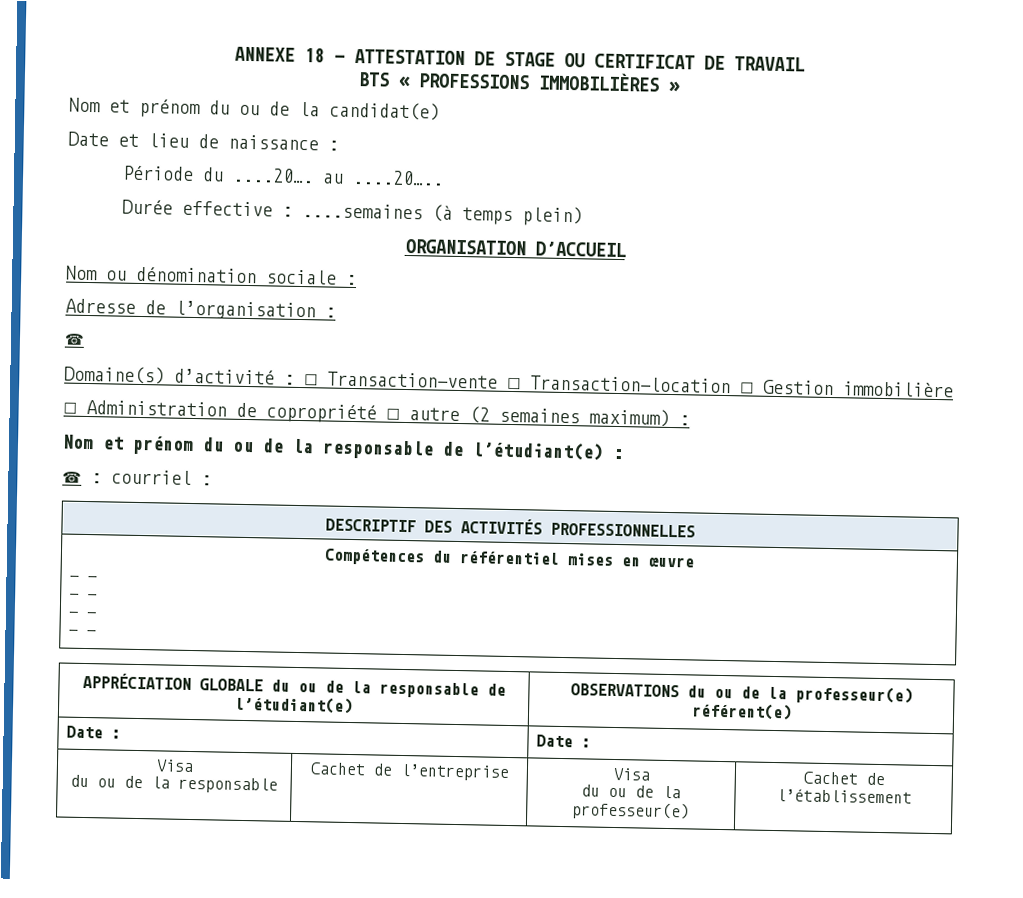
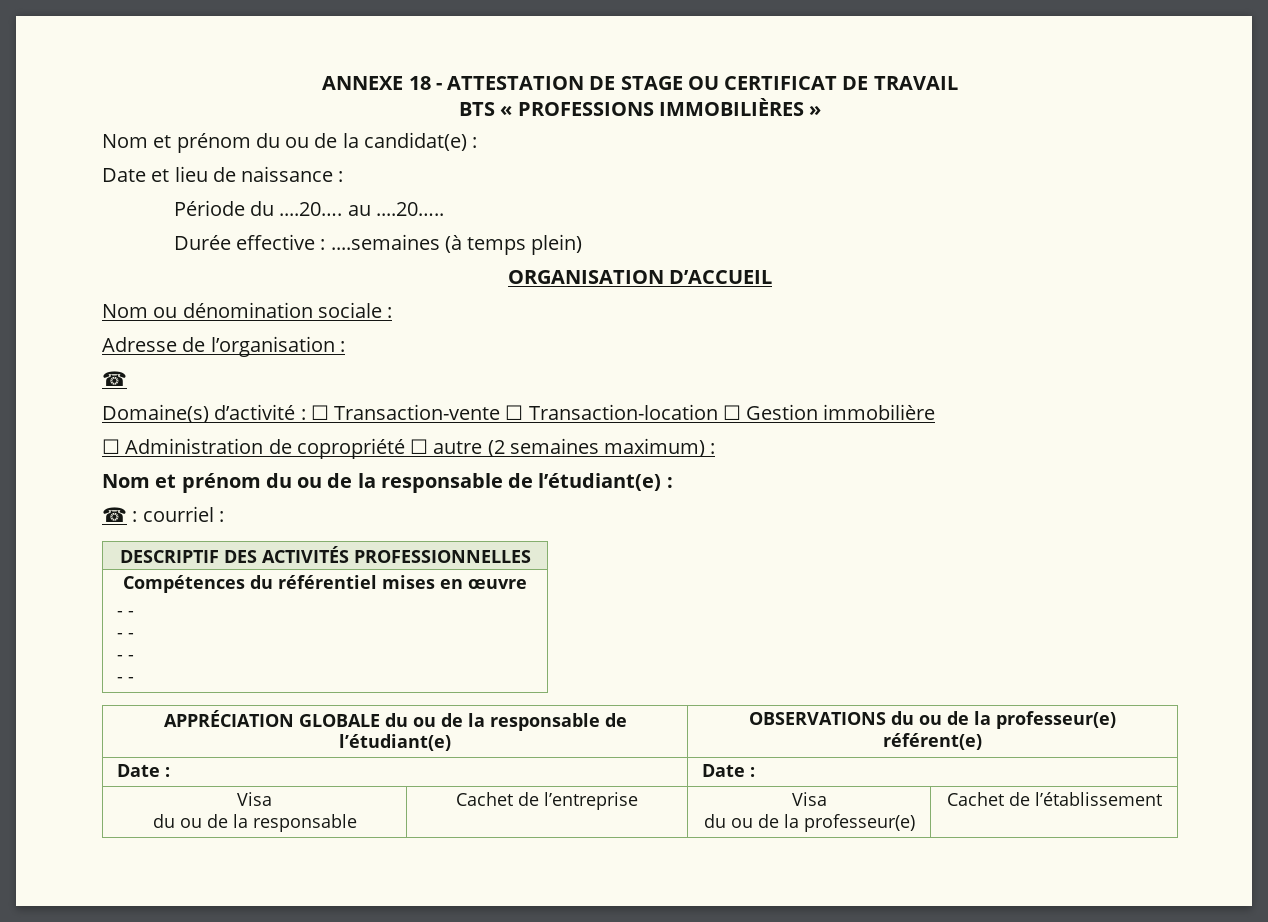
(440, 111) none -> [472,137,478,148] :

